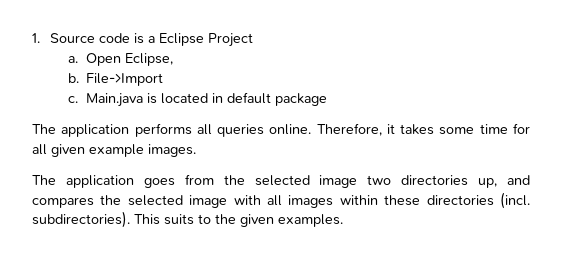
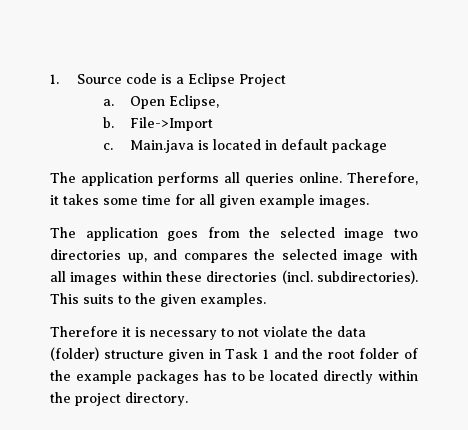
(343, 220) none -> [50,326,366,340] [50,347,418,362] [50,370,418,384] [50,392,188,406] // Therefore it is necessary to not violate the data (folder) structure given in Task 1 and the root folder of the example packages has to be located directly within the project directory.

